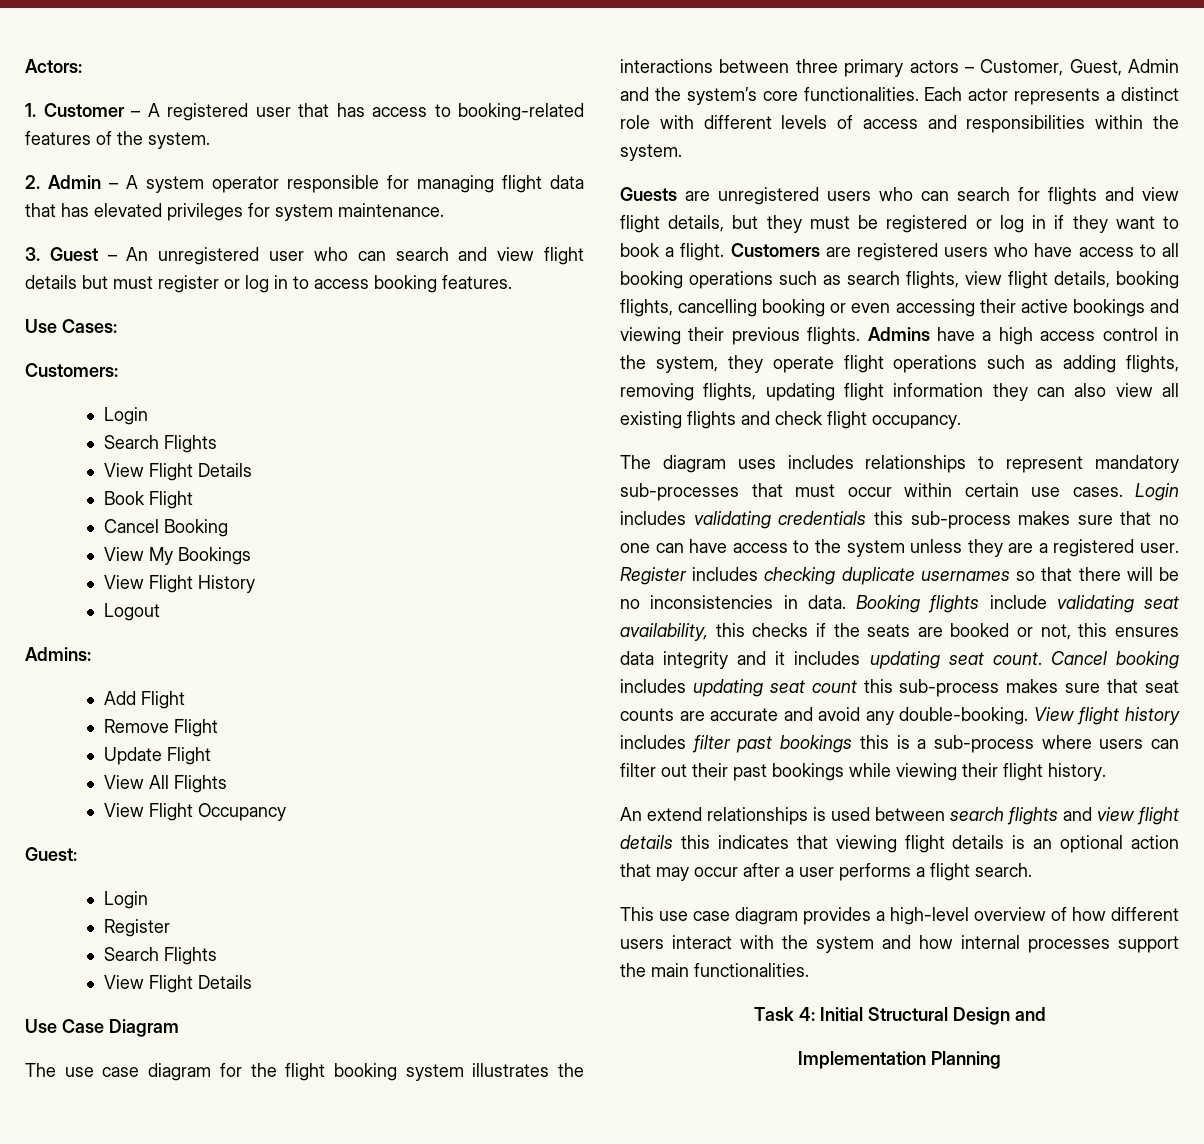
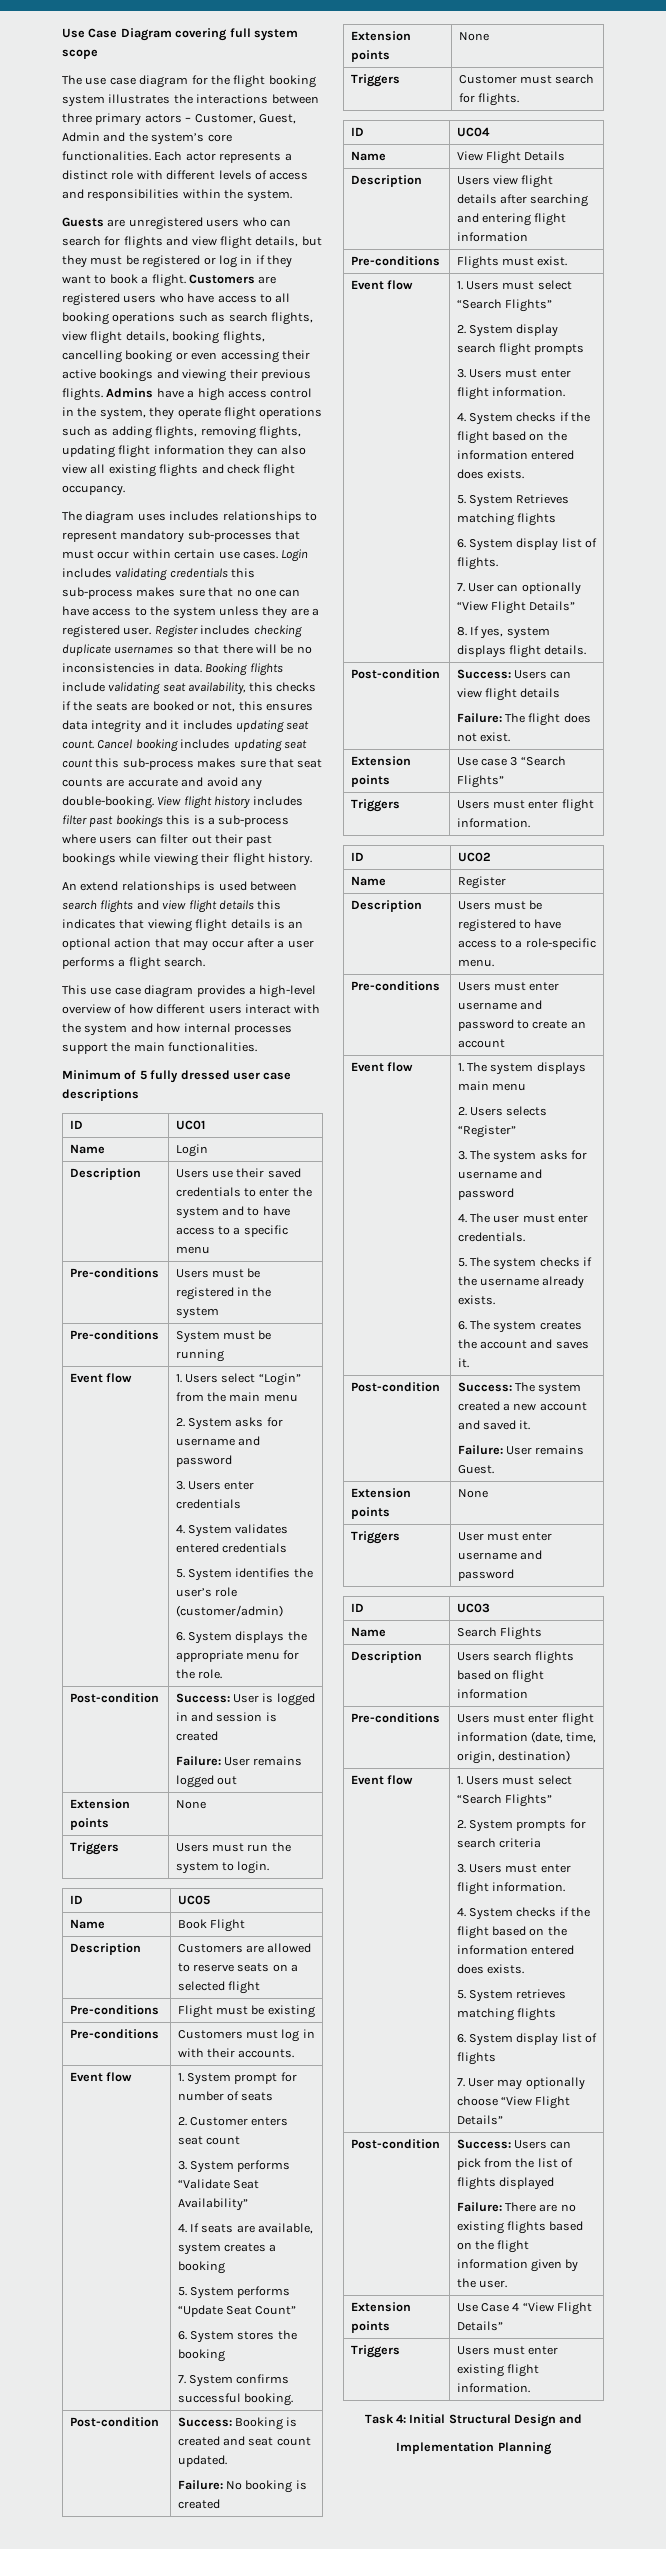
[25,59,82,73] [25,103,584,121] [25,131,210,149] [25,175,584,193] [25,203,444,221] [25,247,584,265] [25,275,512,293] [25,319,117,333] [25,363,118,377] [103,407,148,425] [103,435,217,453] [103,463,252,481] [103,491,193,509] [103,519,228,537] [103,547,251,565] [103,575,255,593] [103,603,160,621] [25,647,91,661] [103,691,185,709] [103,719,218,737] [103,747,211,765] [103,775,227,793] [103,803,286,821] [25,847,77,861] [103,891,148,909] [103,919,170,937] [103,947,217,965] [103,975,252,993] Actors: // 1. Customer – A registered user that has access to booking-related features of the system. // 2. Admin – A system operator responsible for managing flight data that has elevated privileges for system maintenance. // 3. Guest – An unregistered user who can search and view flight details but must register or log in to access booking features. // Use Cases: // Customers: // Login // Search Flights // View Flight Details // Book Flight // Cancel Booking // View My Bookings // View Flight History // Logout // Admins: // Add Flight // Remove Flight // Update Flight // View All Flights // View Flight Occupancy // Guest: // Login // Register // Search Flights // View Flight Details // -> (62, 33) none
(179, 1028) none -> [175,28,298,41] [62,49,98,59] covering full system scope
(809, 970) none -> [62,1070,292,1083] [62,1089,139,1101] [69,1120,83,1129] [175,1120,205,1130] [69,1144,105,1154] [175,1144,208,1157] [69,1168,141,1180] [175,1168,301,1178] [175,1187,312,1197] [175,1206,290,1219] [175,1225,288,1237] [175,1246,210,1254] [69,1268,159,1278] [175,1268,261,1278] [175,1287,272,1300] [175,1307,219,1319] [69,1330,159,1340] [175,1330,272,1343] [175,1349,224,1362] [69,1373,132,1383] [175,1373,301,1386] [175,1392,298,1402] [175,1417,283,1430] [175,1436,260,1446] [175,1455,232,1467] [175,1481,255,1490] [175,1499,241,1509] [175,1524,289,1537] [175,1543,287,1553] [175,1568,313,1581] [175,1587,237,1597] [175,1605,283,1617] [175,1631,307,1644] [175,1650,300,1662] [175,1669,222,1679] [69,1693,159,1703] [175,1693,315,1706] [175,1712,277,1722] [175,1731,218,1741] [175,1756,303,1766] [175,1775,237,1788] [69,1799,130,1809] [69,1818,109,1830] [175,1800,206,1809] [69,1842,119,1855] [175,1842,291,1852] [175,1861,270,1874] [69,1895,83,1904] [177,1895,210,1905] [69,1919,105,1929] [177,1919,245,1932] [69,1943,141,1955] [177,1943,312,1953] [177,1963,299,1972] [177,1981,260,1994] [69,2005,159,2015] [177,2005,315,2018] [69,2029,159,2039] [177,2029,315,2042] [177,2048,295,2058] [69,2072,132,2082] [177,2072,297,2085] [177,2091,274,2101] [177,2117,289,2126] [177,2136,240,2145] [177,2160,291,2173] [177,2179,259,2189] [177,2198,248,2211] [177,2223,314,2234] [177,2243,277,2255] [177,2261,225,2274] [177,2286,291,2299] [177,2305,297,2317] [177,2330,297,2343] [177,2349,225,2362] [177,2374,290,2387] [177,2393,293,2406] [69,2417,159,2427] [177,2417,298,2430] [177,2436,311,2446] [177,2455,227,2467] [177,2480,307,2493] [177,2499,220,2509] [350,31,411,41] [350,50,390,62] [458,32,489,41] [350,74,400,87] [458,74,595,84] [458,93,519,106] [350,127,364,136] [456,127,490,137] [350,151,386,161] [456,151,566,164] [350,175,422,187] [456,175,554,188] [456,194,589,207] [456,213,567,226] [456,232,528,242] [350,256,440,266] [456,256,568,269] [350,280,413,290] [456,280,572,290] [456,299,552,312] [456,324,559,337] [456,343,585,356] [456,369,571,378] [456,387,565,400] [456,412,591,425] [456,431,567,444] [456,450,574,460] [456,469,524,479] [456,494,570,507] [456,513,556,526] [456,538,598,551] [456,557,498,570] [456,582,581,595] [456,601,576,614] [456,626,550,639] [456,645,587,658] [350,669,440,679] [456,669,572,679] [456,688,561,701] [456,713,591,726] [456,732,510,742] [350,756,411,766] [350,775,390,787] [456,756,566,766] [456,775,504,788] [350,799,400,812] [456,799,594,812] [456,818,530,828] [350,852,364,861] [457,852,491,862] [350,876,386,886] [457,876,506,889] [350,900,422,912] [457,900,543,910] [457,919,562,932] [457,938,596,950] [457,959,494,967] [350,981,440,991] [457,982,560,991] [457,1000,542,1010] [457,1019,586,1031] [457,1039,505,1048] [350,1062,413,1072] [457,1062,586,1075] [457,1081,526,1091] [457,1106,548,1116] [457,1125,516,1138] [457,1150,588,1163] [457,1169,542,1179] [457,1188,514,1200] [457,1213,589,1223] [457,1232,525,1242] [457,1257,593,1270] [457,1276,585,1289] [457,1295,495,1305] [457,1320,582,1333] [457,1339,589,1349] [457,1358,469,1368] [350,1382,440,1392] [457,1382,582,1395] [457,1401,587,1411] [457,1420,531,1430] [457,1445,585,1455] [457,1465,494,1474] [350,1488,411,1498] [350,1507,390,1519] [457,1489,488,1498] [350,1531,400,1544] [457,1532,553,1541] [457,1550,542,1560] [457,1569,514,1581] [350,1603,364,1612] [456,1603,490,1613] [350,1627,386,1637] [456,1627,542,1640] [350,1651,422,1663] [456,1651,575,1664] [456,1670,545,1683] [456,1689,528,1699] [350,1713,440,1723] [456,1713,594,1726] [456,1731,597,1743] [456,1750,570,1764] [350,1775,413,1785] [456,1775,572,1785] [456,1794,552,1807] [456,1819,586,1832] [456,1838,541,1848] [456,1864,571,1873] [456,1882,565,1895] [456,1907,591,1920] [456,1926,567,1939] [456,1945,574,1955] [456,1964,524,1974] [456,1989,567,2002] [456,2008,556,2021] [456,2033,598,2046] [456,2052,496,2065] [456,2077,585,2090] [456,2096,571,2109] [456,2115,503,2125] [350,2139,440,2149] [456,2139,572,2149] [456,2158,574,2170] [456,2177,554,2190] [456,2202,576,2212] [456,2221,584,2234] [456,2240,530,2253] [456,2259,579,2272] [456,2278,507,2288] [350,2302,411,2312] [350,2321,390,2333] [456,2302,593,2315] [456,2321,503,2331] [350,2345,400,2358] [456,2346,559,2355] [456,2364,539,2377] [456,2383,530,2393] // Minimum of 5 fully dressed user case descriptions // ID | UC01 // Name | Login // Description | Users use their saved credentials to enter the system and to have access to a specific menu // Pre-conditions | Users must be registered in the system // Pre-conditions | System must be running // Event flow | 1. Users select “Login” from the main menu // 2. System asks for username and password // 3. Users enter credentials // 4. System validates entered credentials // 5. System identifies the user’s role (customer/admin) // 6. System displays the appropriate menu for the role. // Post-condition | Success: User is logged in and session is created // Failure: User remains logged out // Extension points | None // Triggers | Users must run the system to login. // ID | UC05 // Name | Book Flight // Description | Customers are allowed to reserve seats on a selected flight // Pre-conditions | Flight must be existing // Pre-conditions | Customers must log in with their accounts. // Event flow | 1. System prompt for number of seats // 2. Customer enters seat count // 3. System performs “Validate Seat Availability” // 4. If seats are available, system creates a booking // 5. System performs “Update Seat Count” // 6. System stores the booking // 7. System confirms successful booking. // Post-condition | Success: Booking is created and seat count updated. // Failure: No booking is created // Extension points | None // Triggers | Customer must search for flights. // ID | UC04 // Name | View Flight Details // Description | Users view flight details after searching and entering flight information // Pre-conditions | Flights must exist. // Event flow | 1. Users must select “Search Flights” // 2. System display search flight prompts // 3. Users must enter flight information. // 4. System checks if the flight based on the information entered does exists. // 5. System Retrieves matching flights // 6. System display list of flights. // 7. User can optionally “View Flight Details” // 8. If yes, system displays flight details. // Post-condition | Success: Users can view flight details // Failure: The flight does not exist. // Extension points | Use case 3 “Search Flights” // Triggers | Users must enter flight information. // ID | UC02 // Name | Register // Description | Users must be registered to have access to a role-specific menu. // Pre-conditions | Users must enter username and password to create an account // Event flow | 1. The system displays main menu // 2. Users selects “Register” // 3. The system asks for username and password // 4. The user must enter credentials. // 5. The system checks if the username already exists. // 6. The system creates the account and saves it. // Post-condition | Success: The system created a new account and saved it. // Failure: User remains Guest. // Extension points | None // Triggers | User must enter username and password // ID | UC03 // Name | Search Flights // Description | Users search flights based on flight information // Pre-conditions | Users must enter flight information (date, time, origin, destination) // Event flow | 1. Users must select “Search Flights” // 2. System prompts for search criteria // 3. Users must enter flight information. // 4. System checks if the flight based on the information entered does exists. // 5. System retrieves matching flights // 6. System display list of flights // 7. User may optionally choose “View Flight Details” // Post-condition | Success: Users can pick from the list of flights displayed // Failure: There are no existing flights based on the flight information given by the user. // Extension points | Use Case 4 “View Flight Details” // Triggers | Users must enter existing flight information.

